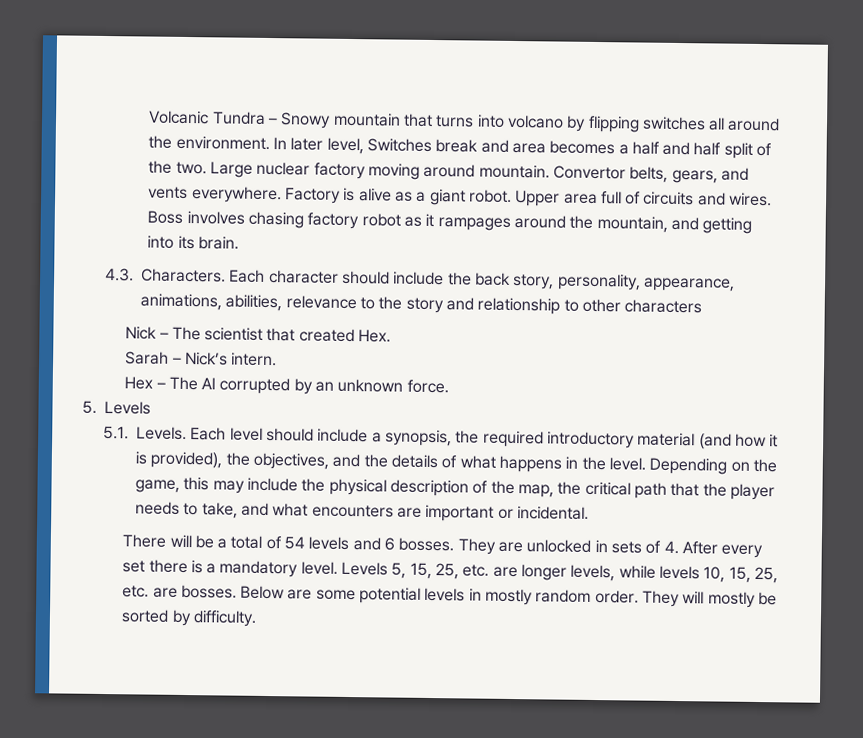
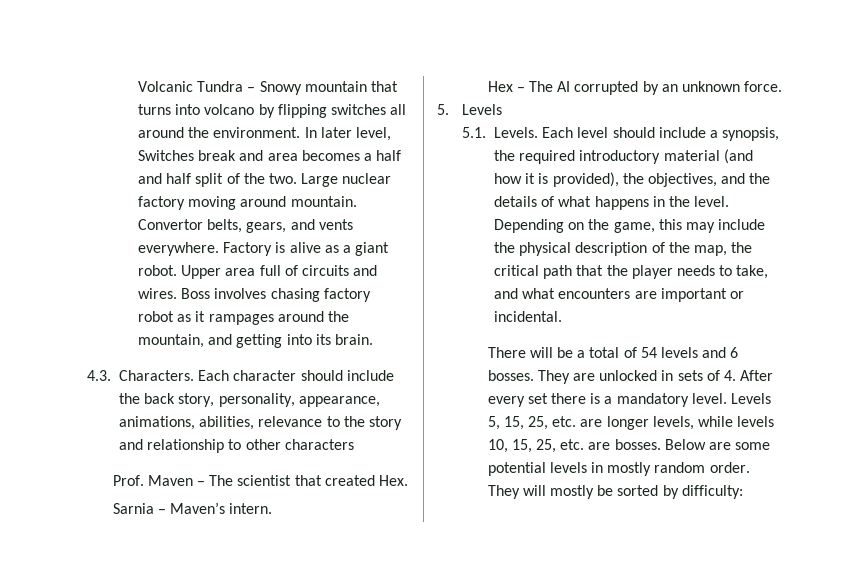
[125,326,158,340] Nick -> [112,475,193,486] Prof. Maven
[125,351,228,366] Sarah – Nick’s -> [112,502,226,514] Sarnia – Maven’s
[192,610,257,627] difficulty. -> [681,485,743,499] difficulty:

